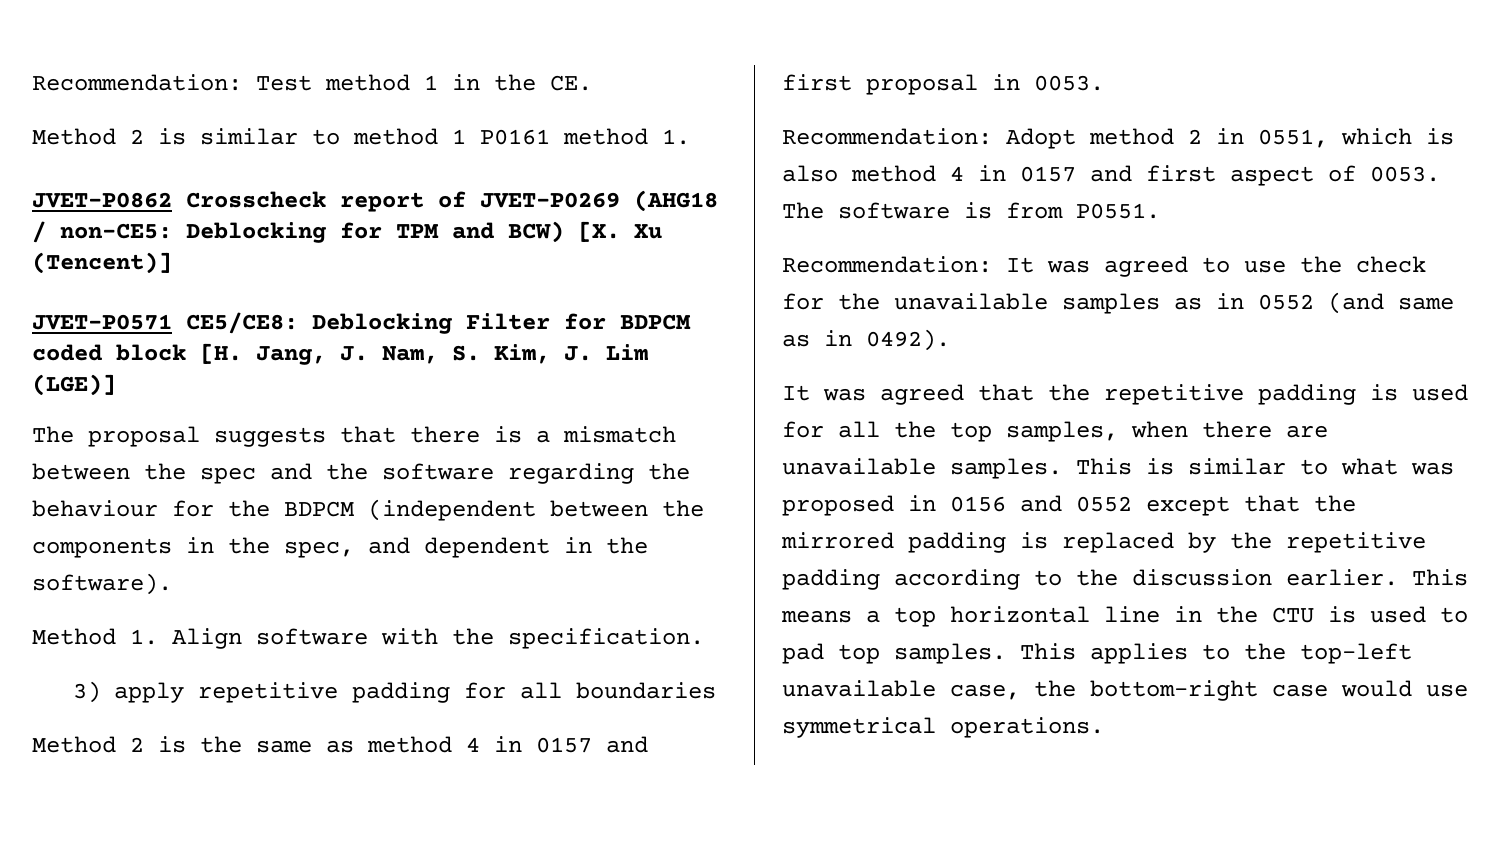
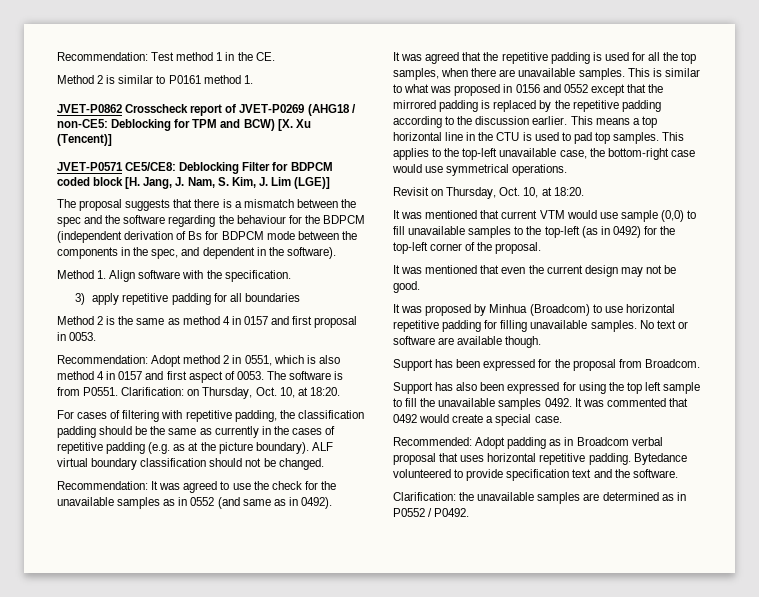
[353,128,466,145] method 1 -> (166, 79) none
(536, 510) none -> [124,231,295,240] derivation of Bs for BDPCM mode
(1160, 211) none -> [121,387,340,399] [57,410,364,422] [57,426,336,438] [57,442,333,454] [57,458,324,470] Clarification: on Thursday, Oct. 10, at 18:20. // For cases of filtering with repetitive padding, the classification padding should be the same as currently in the cases of repetitive padding (e.g. as at the picture boundary). ALF virtual boundary classification should not be changed.
(1104, 727) none -> [393,187,584,199] [393,210,697,222] [393,226,676,238] [393,242,542,254] [393,265,677,277] [393,281,420,293] [393,304,675,316] [393,320,688,332] [393,336,542,348] [393,359,700,371] [393,382,701,394] [393,398,688,410] [393,414,562,426] [393,437,663,449] [393,453,687,465] [393,469,678,481] [393,492,686,504] [393,508,470,517] // Revisit on Thursday, Oct. 10, at 18:20. // It was mentioned that current VTM would use sample (0,0) to fill unavailable samples to the top-left (as in 0492) for the top-left corner of the proposal. // It was mentioned that even the current design may not be good. // It was proposed by Minhua (Broadcom) to use horizontal repetitive padding for filling unavailable samples. No text or software are available though. // Support has been expressed for the proposal from Broadcom. // Support has also been expressed for using the top left sample to fill the unavailable samples 0492. It was commented that 0492 would create a special case. // Recommended: Adopt padding as in Broadcom verbal proposal that uses horizontal repetitive padding. Bytedance volunteered to provide specification text and the software. // Clarification: the unavailable samples are determined as in P0552 / P0492.

